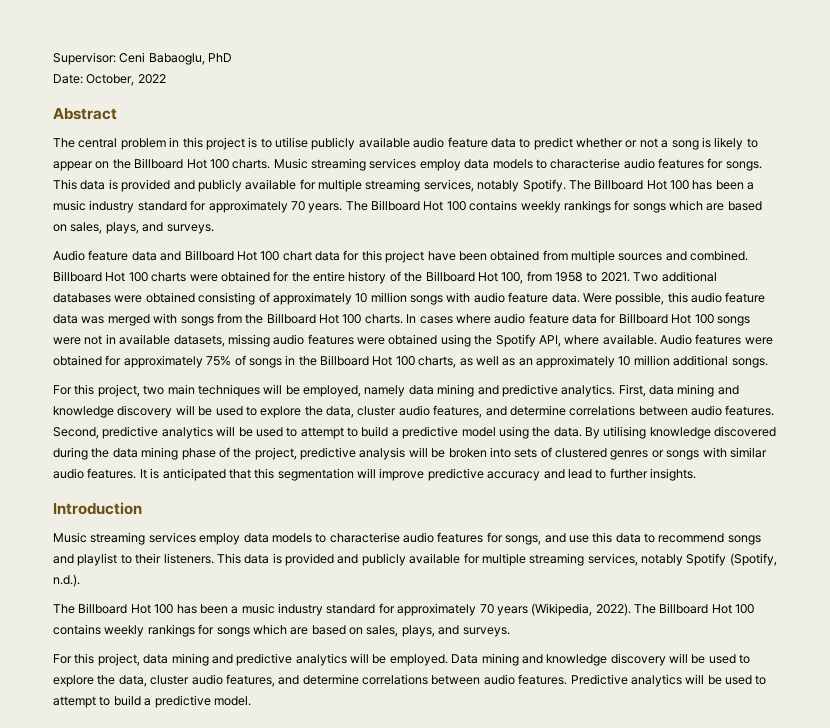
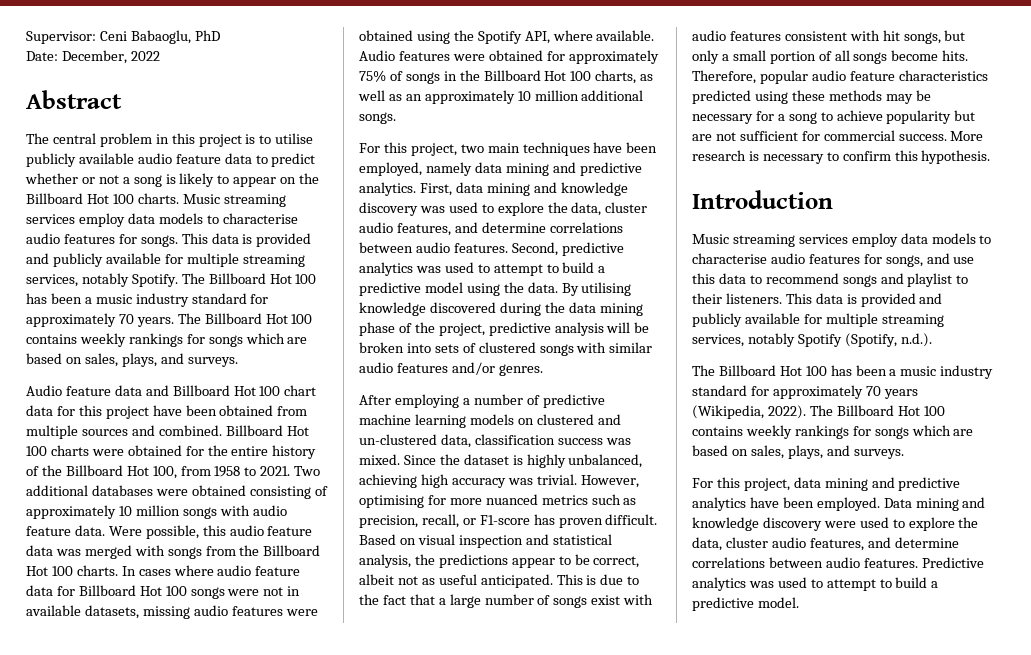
[86,74,135,86] October, -> [61,50,127,64] December,
[263,384,300,395] will be -> [593,142,658,153] have been
[175,405,213,416] will be -> [419,206,445,213] was
[216,426,253,437] will be -> [415,266,441,273] was
[610,450,664,460] genres or -> (536, 347) none
[87,468,696,481] features. It is anticipated that this segmentation will improve predictive accuracy and lead to further insights. -> [396,362,543,376] [359,394,605,408] [359,414,621,428] [359,434,631,448] [359,454,643,468] [359,474,639,488] [359,494,637,508] [359,514,658,528] [359,534,612,548] [359,554,640,568] [359,574,640,588] [359,594,654,608] [692,30,966,44] [692,50,969,64] [692,70,988,84] [692,90,931,104] [692,110,976,124] [692,130,984,141] [692,150,991,164] features and/or genres. // After employing a number of predictive machine learning models on clustered and un-clustered data, classification success was mixed. Since the dataset is highly unbalanced, achieving high accuracy was trivial. However, optimising for more nuanced metrics such as precision, recall, or F1-score has proven difficult. Based on visual inspection and statistical analysis, the predictions appear to be correct, albeit not as useful anticipated. This is due to the fact that a large number of songs exist with audio features consistent with hit songs, but only a small portion of all songs become hits. Therefore, popular audio feature characteristics predicted using these methods may be necessary for a song to achieve popularity but are not sufficient for commercial success. More research is necessary to confirm this hypothesis.
[350,653,387,664] will be -> [749,497,814,508] have been
[669,653,706,664] will be -> [823,521,856,528] were
[685,674,722,685] will be -> [748,581,774,588] was

